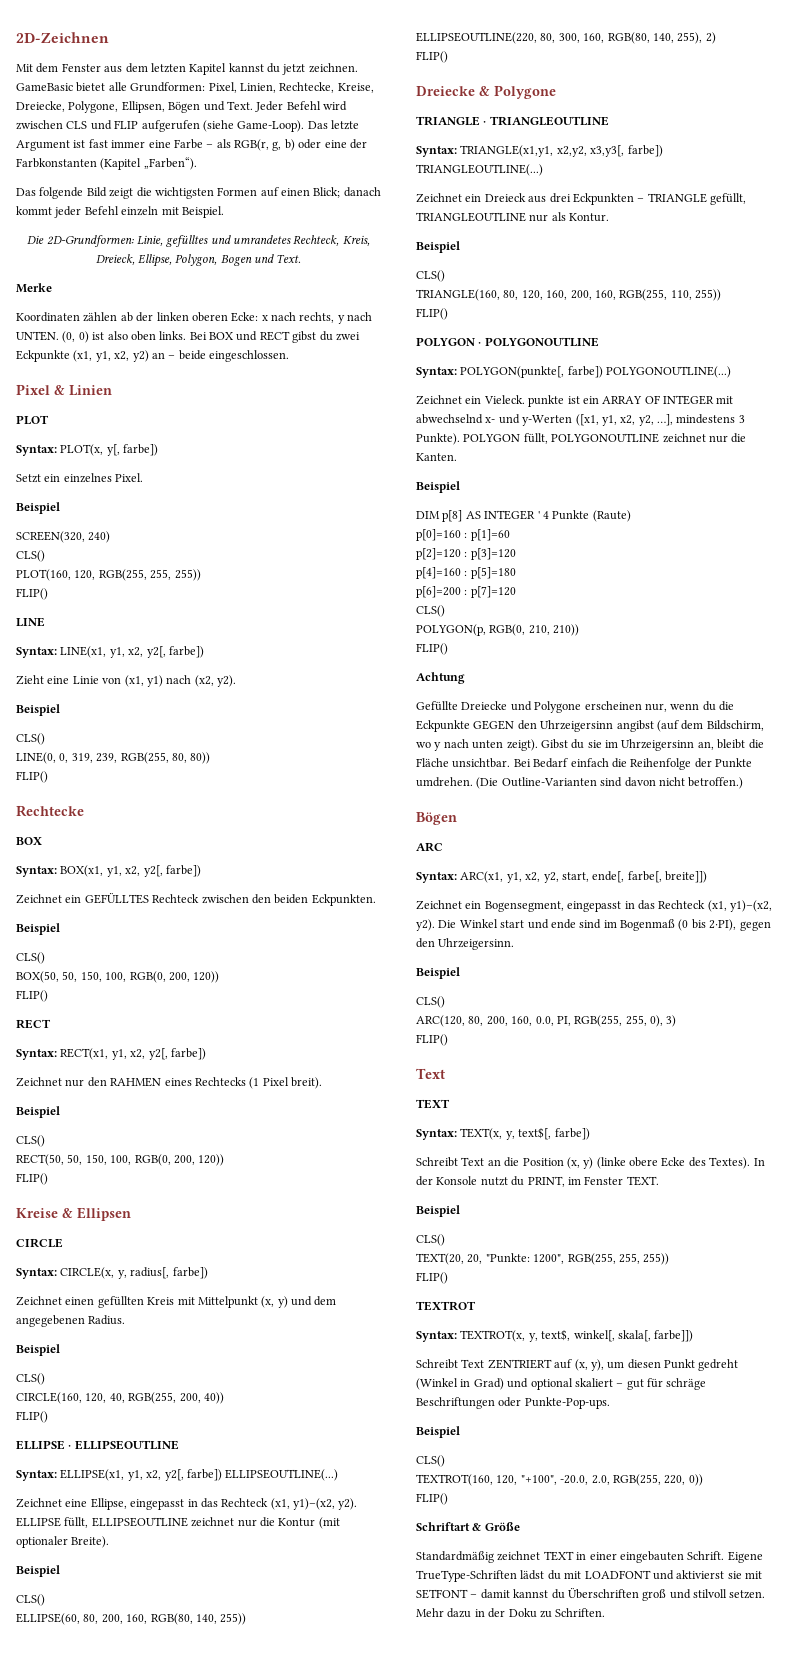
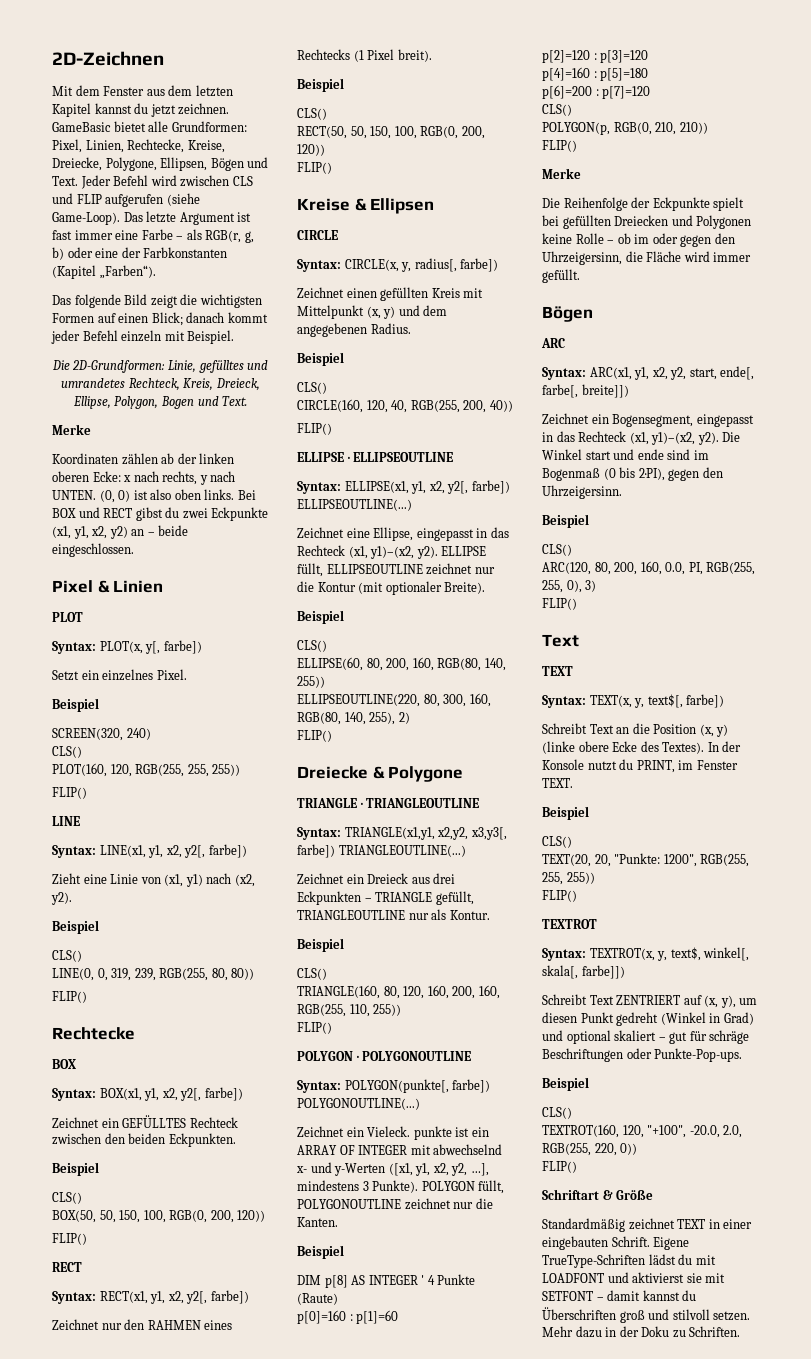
[416,672,465,684] [416,701,734,713] [416,720,764,732] [416,739,764,751] [416,758,752,770] [416,777,744,789] Achtung // Gefüllte Dreiecke und Polygone erscheinen nur, wenn du die Eckpunkte GEGEN den Uhrzeigersinn angibst (auf dem Bildschirm, wo y nach unten zeigt). Gibst du sie im Uhrzeigersinn an, bleibt die Fläche unsichtbar. Bei Bedarf einfach die Reihenfolge der Punkte umdrehen. (Die Outline-Varianten sind davon nicht betroffen.) -> [542,168,581,179] [542,197,745,211] [542,215,752,229] [542,233,735,247] [542,251,752,265] [542,269,580,283] Merke // Die Reihenfolge der Eckpunkte spielt bei gefüllten Dreiecken und Polygonen keine Rolle – ob im oder gegen den Uhrzeigersinn, die Fläche wird immer gefüllt.

